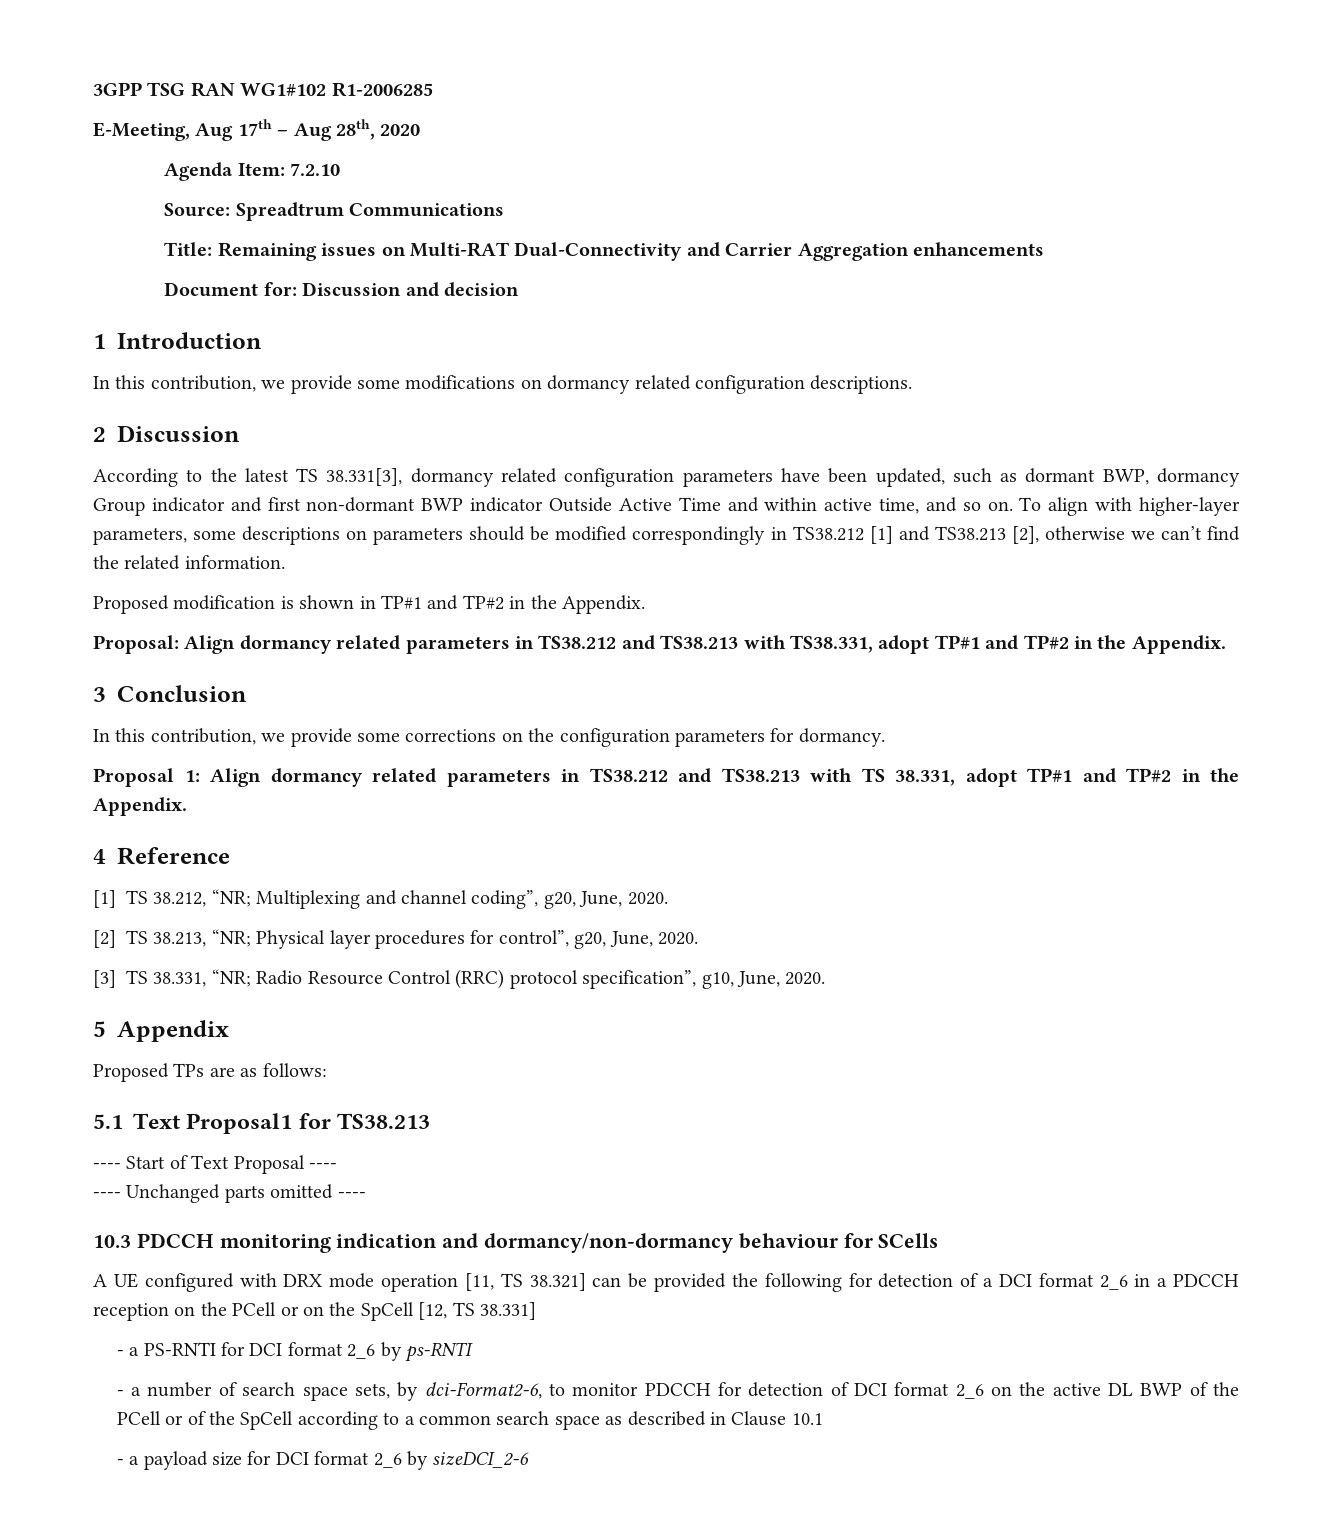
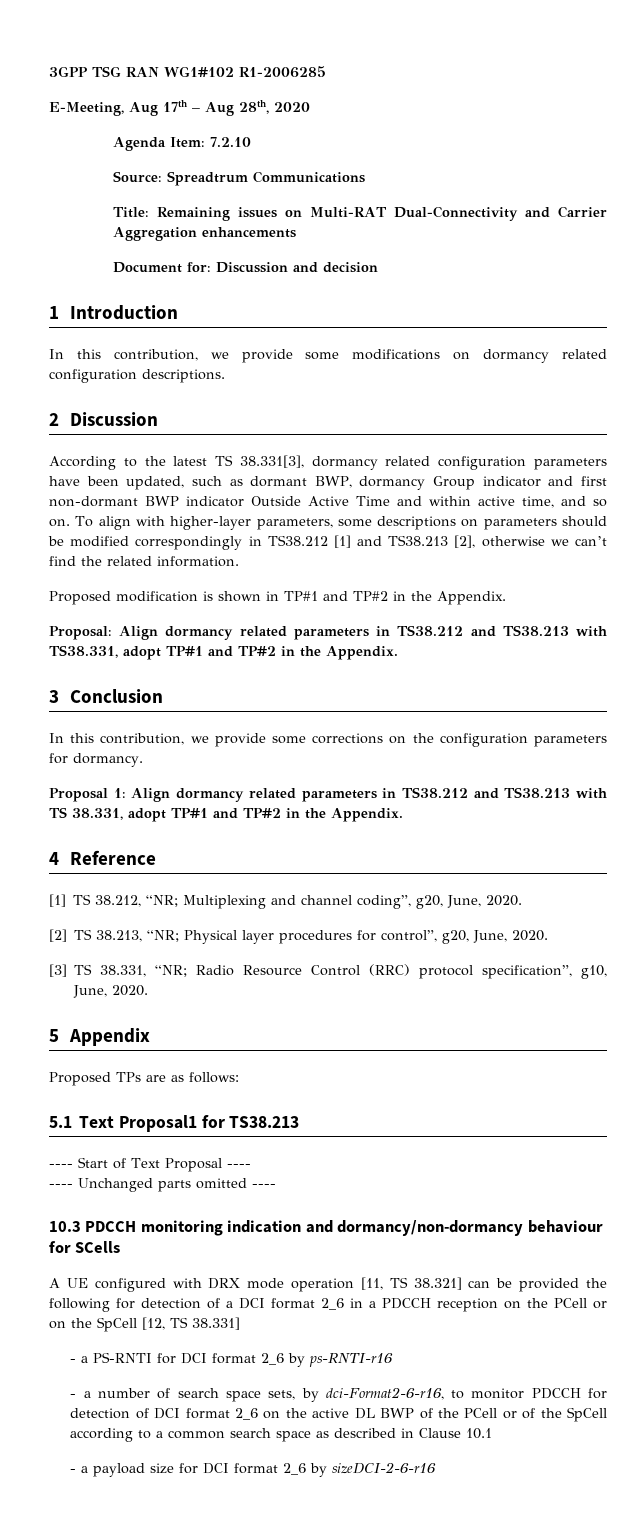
[404,1342,473,1362] ps-RNTI -> [309,1353,394,1367] ps-RNTI-r16
[424,1382,542,1399] dci-Format2-6, -> [325,1387,444,1400] dci-Format2-6-r16,
[432,1452,530,1468] sizeDCI_2-6 -> [332,1462,437,1474] sizeDCI-2-6-r16

